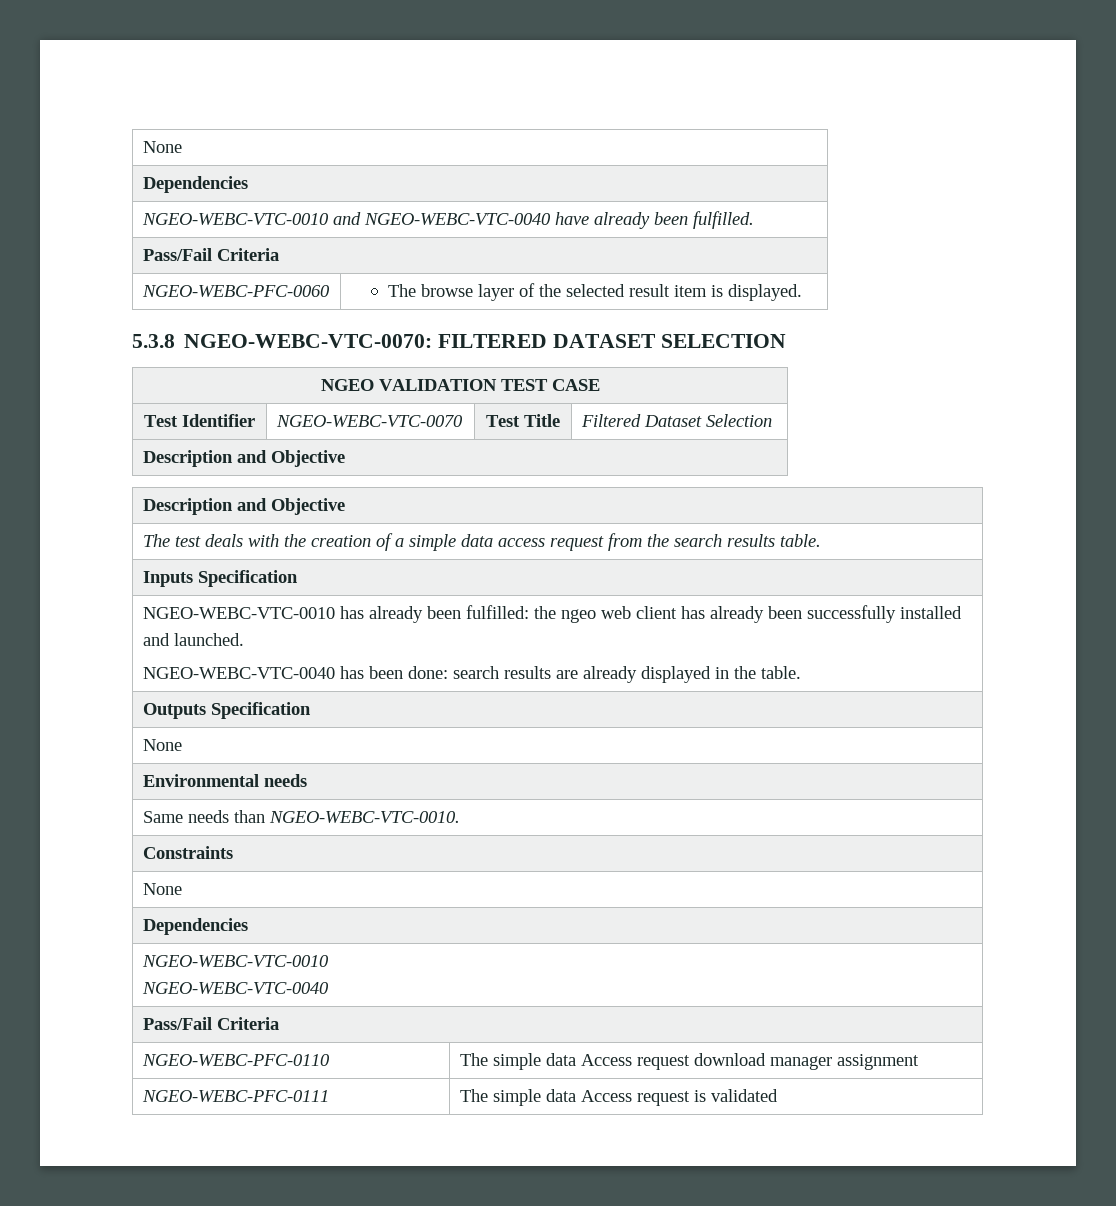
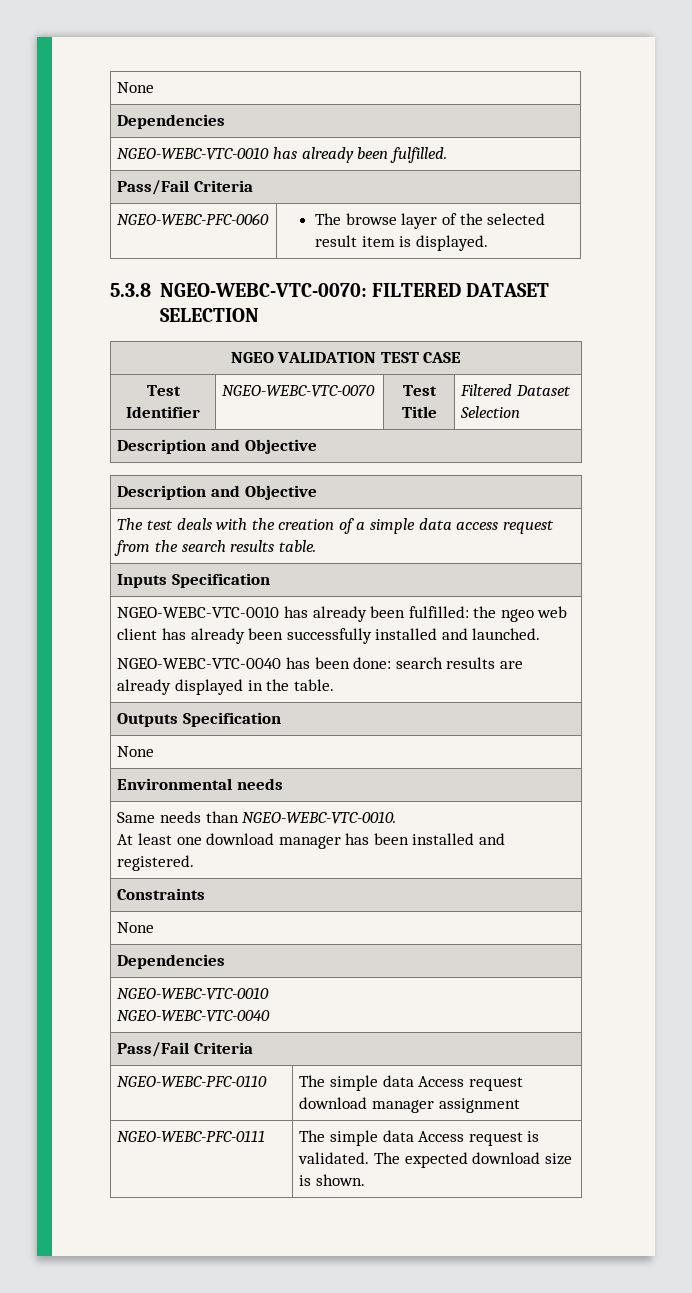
[142,141,182,153] [142,176,248,193] [141,212,589,225] None // Dependencies // NGEO-WEBC-VTC-0010 and NGEO-WEBC-VTC-0040 have -> [117,82,155,93] [117,114,226,129] [117,147,297,160] None // Dependencies // NGEO-WEBC-VTC-0010 has
(460, 817) none -> [117,833,506,849] [117,855,195,871] // At least one download manager has been installed and registered.
[710,1089,778,1102] validated -> [298,1152,572,1168] [299,1174,365,1186] validated. The expected download size is shown.

